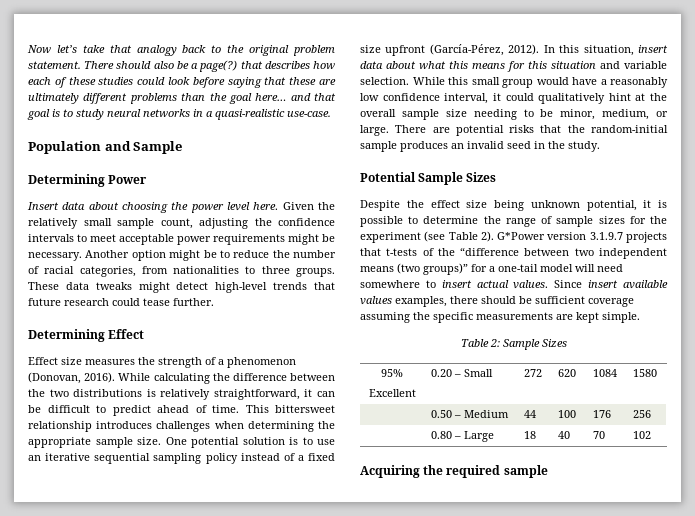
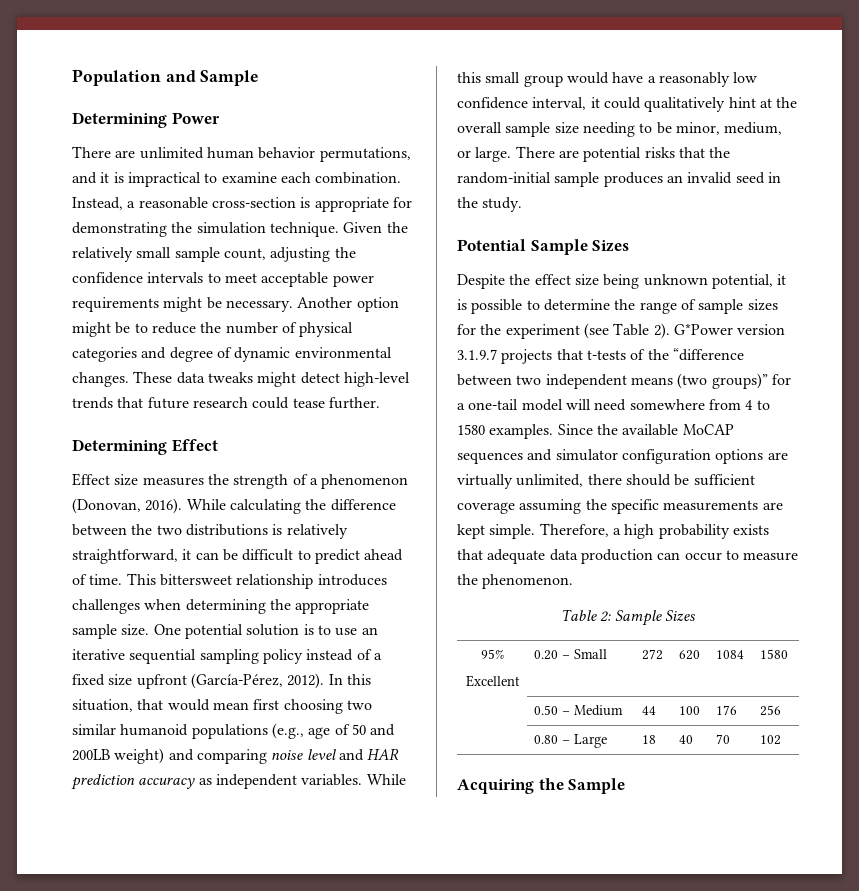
[27,45,335,56] [28,60,336,72] [28,77,337,88] [28,93,336,104] [27,109,331,120] Now let’s take that analogy back to the original problem statement. There should also be a page(?) that describes how each of these studies could look before saying that these are ultimately different problems than the goal here… and that goal is to study neural networks in a quasi-realistic use-case. // -> (72, 77) none
[27,202,279,213] Insert data about choosing the power level here. -> [72,146,411,162] [72,172,402,187] [72,197,412,212] [72,222,339,237] There are unlimited human behavior permutations, and it is impractical to examine each combination. Instead, a reasonable cross-section is appropriate for demonstrating the simulation technique.
[44,266,335,277] racial categories, from nationalities to three groups. -> [299,322,354,337] [72,347,392,362] [72,372,129,387] physical categories and degree of dynamic environmental changes.
[638,45,668,53] [360,61,667,72] [360,77,409,85] insert data about what this means for this situation and variable selection. -> [137,699,372,714] [72,723,396,739] [72,748,400,764] [71,774,363,790] that would mean first choosing two similar humanoid populations (e.g., age of 50 and 200LB weight) and comparing noise level and HAR prediction accuracy as independent variables.
[425,280,668,289] [360,296,447,307] to insert actual values. Since insert available values examples, -> [708,399,770,410] [457,424,734,439] [457,449,788,464] [457,474,584,489] from 4 to 1580 examples. Since the available MoCAP sequences and simulator configuration options are virtually unlimited,
(640, 317) none -> [539,523,769,539] [457,549,799,564] [457,574,574,589] Therefore, a high probability exists that adequate data production can occur to measure the phenomenon.
[446,465,548,478] required sample -> [568,778,626,794] Sample

